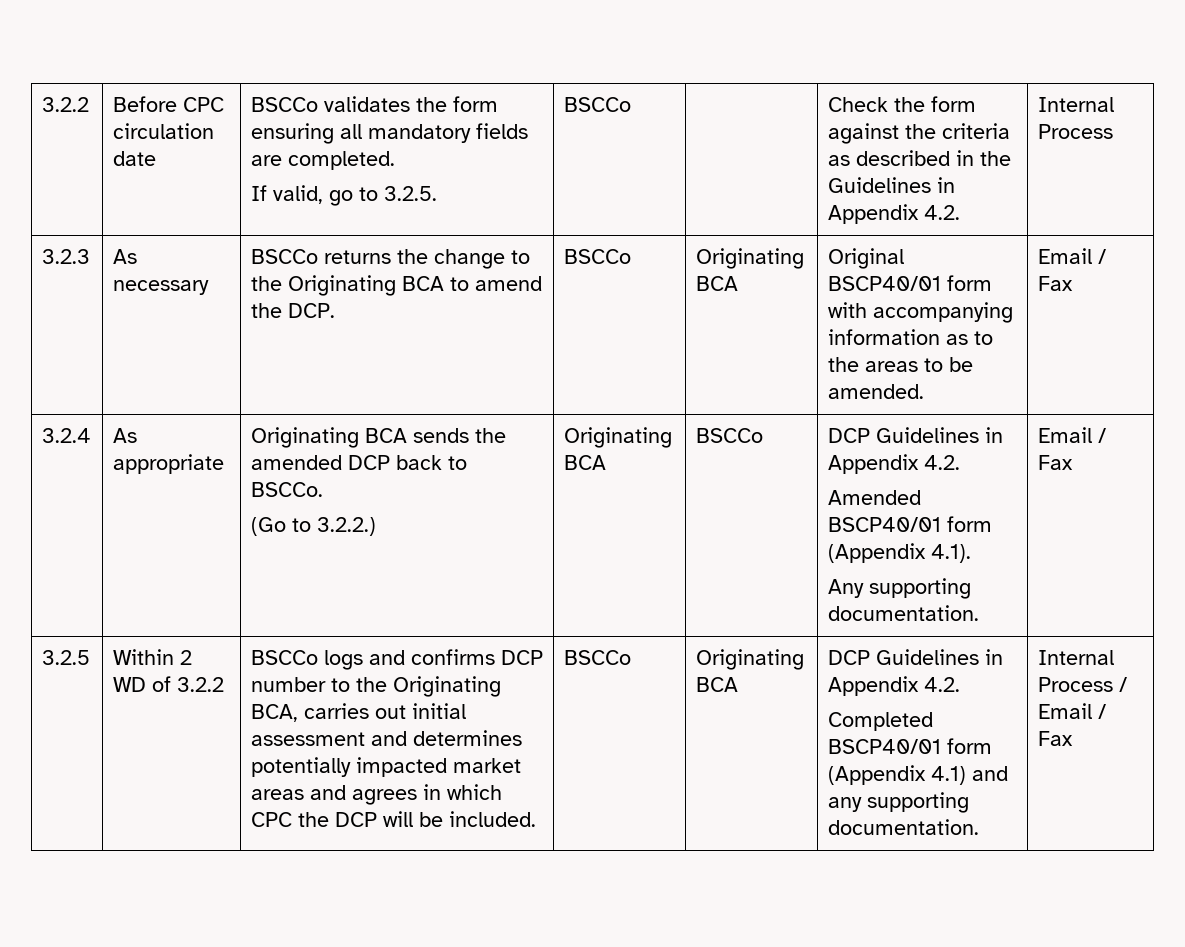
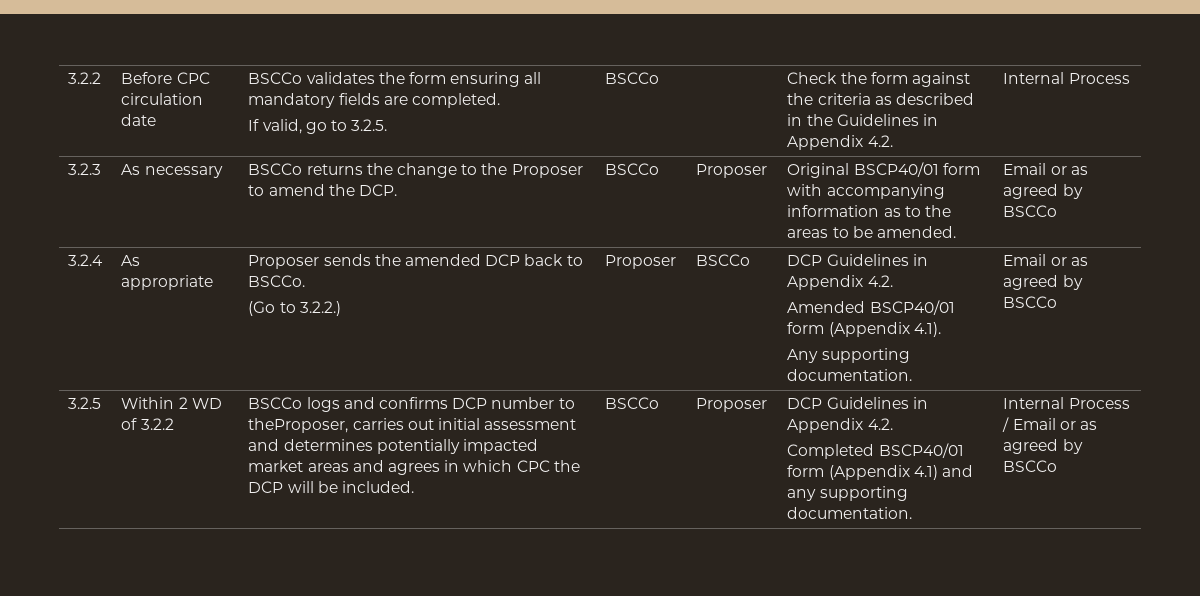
[287,275,444,296] Originating BCA -> [511,164,583,178] Proposer
[695,248,804,269] [695,276,738,291] Originating BCA -> [696,164,768,178] Proposer
[1097,249,1106,264] [1037,276,1073,291] / Fax -> [1050,166,1088,175] [1003,184,1083,199] [1003,205,1058,217] or as agreed by BSCCo
[250,427,407,448] Originating BCA -> [248,255,320,269] Proposer
[563,427,672,448] [563,455,606,470] Originating BCA -> [605,255,677,269] Proposer
[1097,428,1106,443] [1037,455,1073,470] / Fax -> [1050,257,1088,266] [1003,275,1083,290] [1003,296,1058,308] or as agreed by BSCCo
[355,676,501,697] [250,704,298,722] the Originating BCA, -> [248,418,349,433] theProposer,
[695,649,804,670] [695,677,738,692] Originating BCA -> [696,398,768,412] Proposer
[1097,704,1106,719] [1037,731,1073,746] / Fax -> [1059,421,1098,430] [1003,439,1083,454] [1003,460,1058,472] or as agreed by BSCCo

